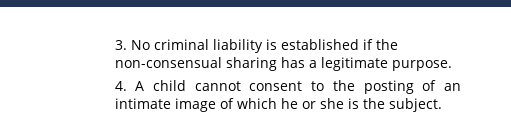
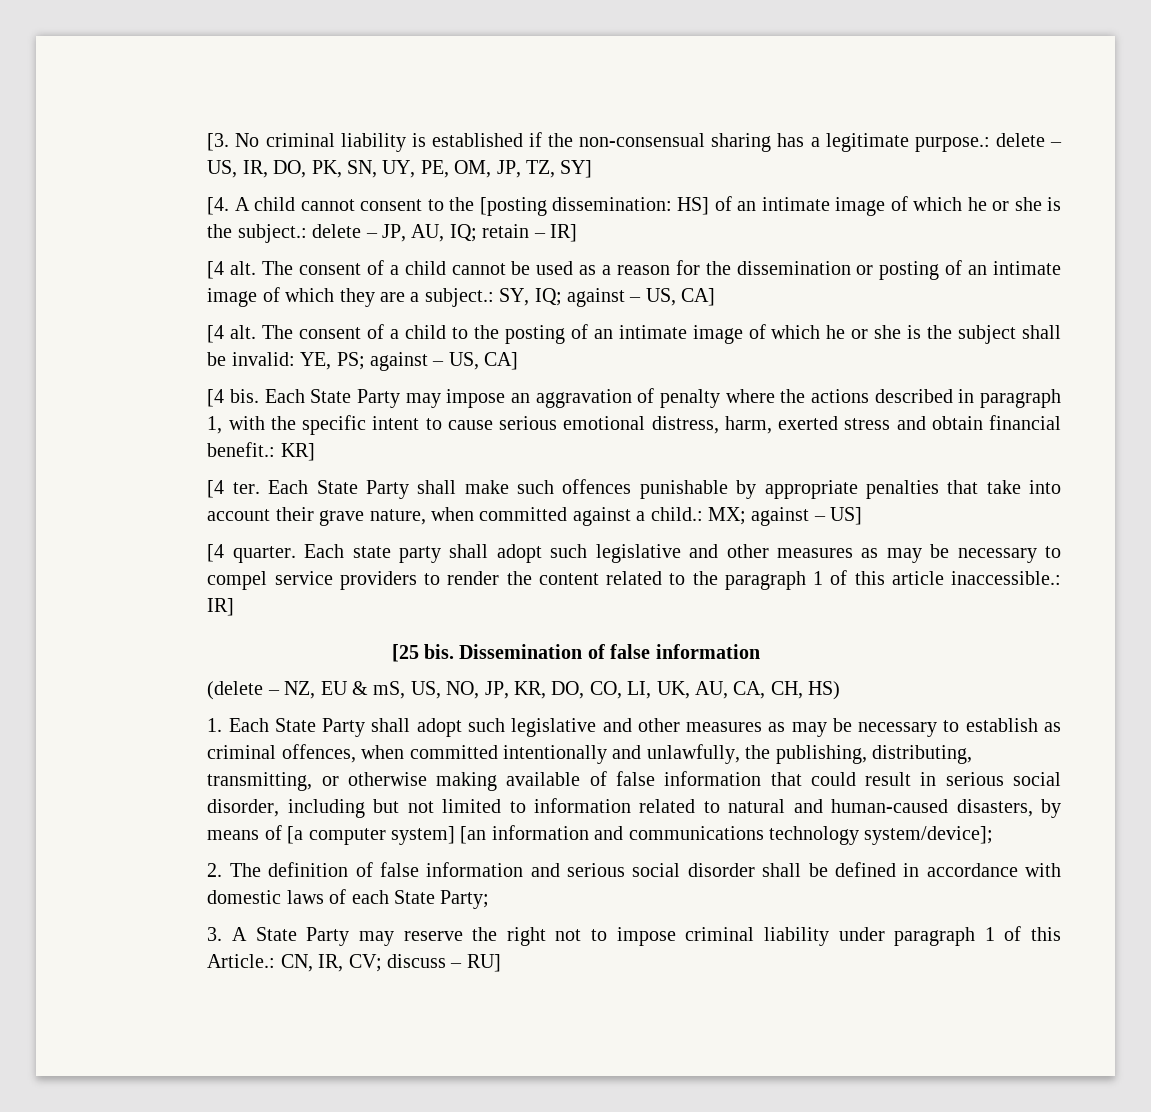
[114,40,127,50] 3. -> [207,133,230,151] [3.
[391,60,452,71] [114,81,127,91] purpose. // 4. -> [914,133,1062,152] [207,160,593,178] [207,197,230,215] purpose.: delete – US, IR, DO, PK, SN, UY, PE, OM, JP, TZ, SY] // [4.
(355, 85) none -> [479,196,1061,216] [207,224,577,243] [207,260,1062,280] [207,287,716,307] [207,324,499,343] [posting dissemination: HS] of an intimate image of which he or she is the subject.: delete – JP, AU, IQ; retain – IR] // [4 alt. The consent of a child cannot be used as a reason for the dissemination or posting of an intimate image of which they are a subject.: SY, IQ; against – US, CA] // [4 alt. The consent of a child to the
[388,98,442,112] subject. -> [958,325,1061,344] [207,352,519,371] [207,388,1062,408] [207,415,1061,435] [207,442,315,461] [207,479,1061,499] [207,507,863,526] [207,544,1062,563] [207,570,1061,590] [207,598,235,616] [391,644,760,662] [207,681,841,700] [207,718,1061,737] [207,744,972,764] [207,771,1061,791] [207,798,1061,818] [207,825,994,845] [207,862,1061,877] [207,889,490,909] [207,926,1061,946] [207,954,501,972] subject shall be invalid: YE, PS; against – US, CA] // [4 bis. Each State Party may impose an aggravation of penalty where the actions described in paragraph 1, with the specific intent to cause serious emotional distress, harm, exerted stress and obtain financial benefit.: KR] // [4 ter. Each State Party shall make such offences punishable by appropriate penalties that take into account their grave nature, when committed against a child.: MX; against – US] // [4 quarter. Each state party shall adopt such legislative and other measures as may be necessary to compel service providers to render the content related to the paragraph 1 of this article inaccessible.: IR] // [25 bis. Dissemination of false information // (delete – NZ, EU & mS, US, NO, JP, KR, DO, CO, LI, UK, AU, CA, CH, HS) // 1. Each State Party shall adopt such legislative and other measures as may be necessary to establish as criminal offences, when committed intentionally and unlawfully, the publishing, distributing, transmitting, or otherwise making available of false information that could result in serious social disorder, including but not limited to information related to natural and human-caused disasters, by means of [a computer system] [an information and communications technology system/device]; // 2. The definition of false information and serious social disorder shall be defined in accordance with domestic laws of each State Party; // 3. A State Party may reserve the right not to impose criminal liability under paragraph 1 of this Article.: CN, IR, CV; discuss – RU]

